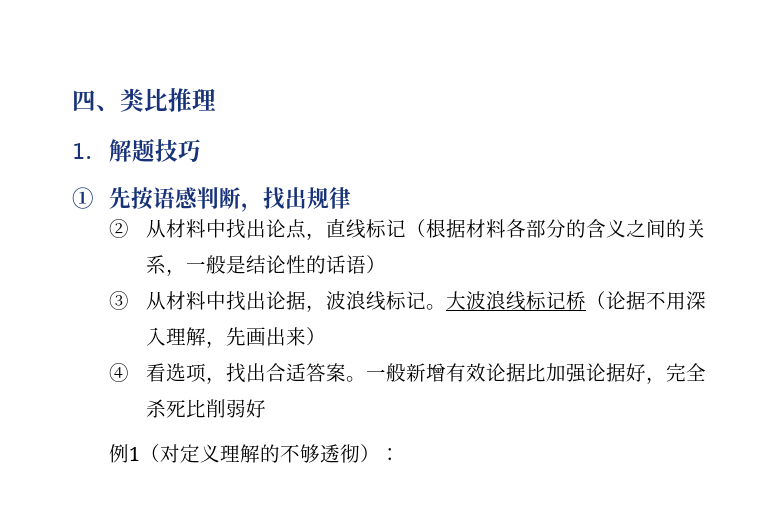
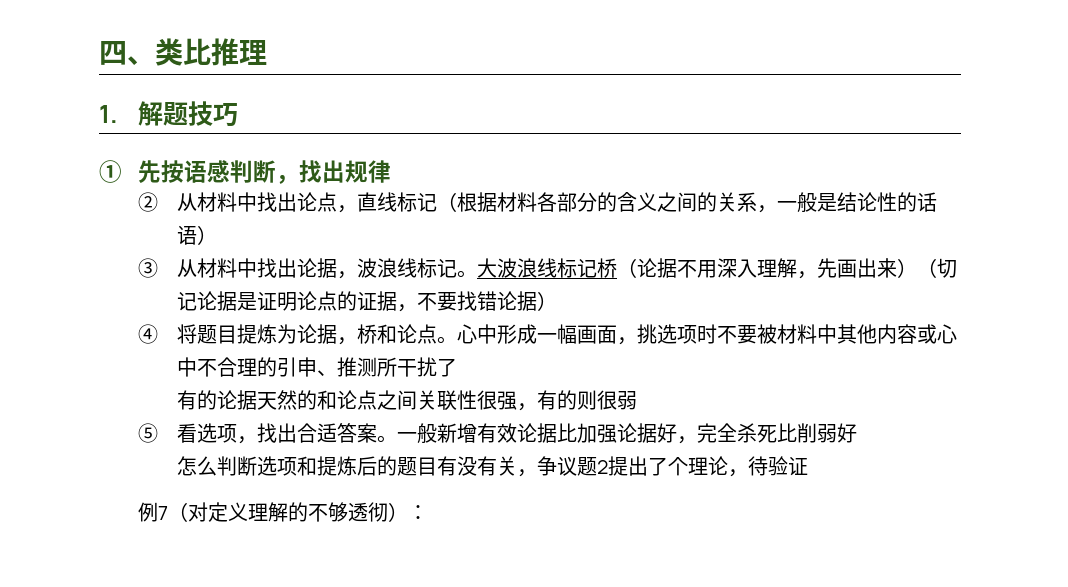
[109,363,130,382] // ④ -> [917,258,958,278] [177,291,558,312] [138,324,958,345] [177,357,458,377] [177,390,638,411] [138,423,159,443] （切记论据是证明论点的证据，不要找错论据） // ④将题目提炼为论据，桥和论点。心中形成一幅画面，挑选项时不要被材料中其他内容或心中不合理的引申、推测所干扰了 // 有的论据天然的和论点之间关联性很强，有的则很弱 // ⑤
(267, 408) none -> [177,456,809,477] // 怎么判断选项和提炼后的题目有没有关，争议题2提出了个理论，待验证
[129,447,141,461] 1 -> [158,506,169,520] 7

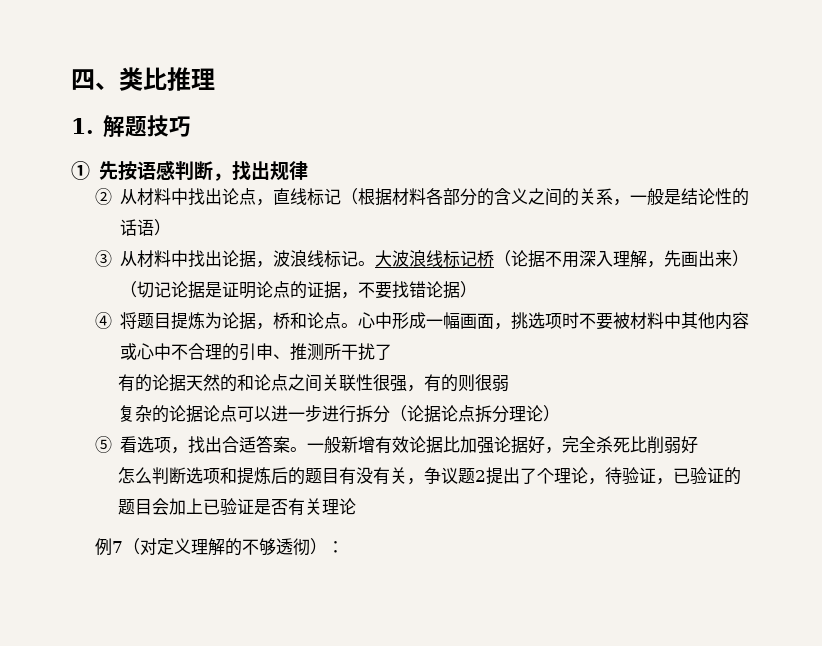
(638, 400) none -> [118,405,561,423] // 复杂的论据论点可以进一步进行拆分（论据论点拆分理论）
(809, 466) none -> [656,467,742,485] [118,498,357,516] ，已验证的题目会加上已验证是否有关理论

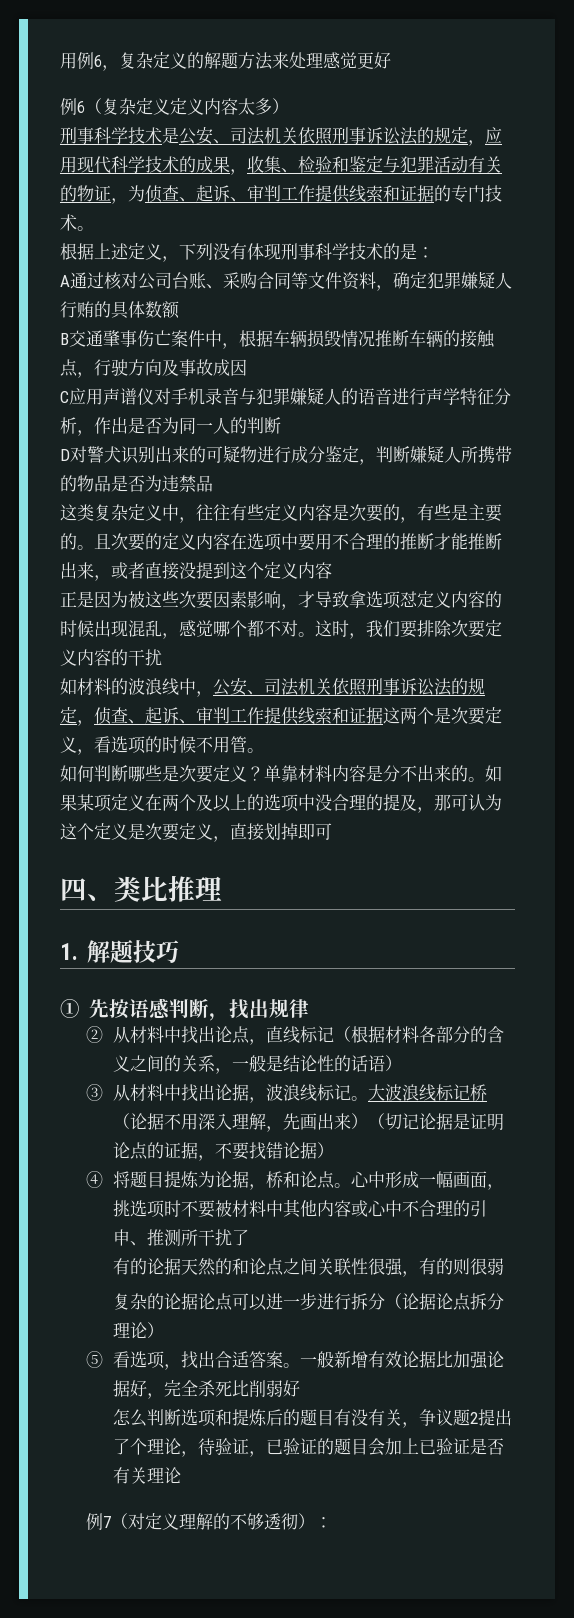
(71, 79) none -> [60,52,391,71] [60,98,289,115] [60,127,502,146] [60,156,502,175] [60,185,502,204] [60,214,94,231] [60,243,434,262] [60,271,512,291] [60,301,180,319] [60,330,495,349] [60,359,247,378] [60,387,511,406] [60,417,281,436] [60,445,512,465] [60,475,213,493] [60,504,502,523] [60,533,502,551] [60,562,332,581] [60,591,502,610] [60,620,502,639] [60,649,162,666] [60,678,485,697] [60,707,502,726] [60,736,264,755] [60,765,502,783] [60,794,502,813] [60,823,332,842] 用例6，复杂定义的解题方法来处理感觉更好 // 例6（复杂定义定义内容太多） // 刑事科学技术是公安、司法机关依照刑事诉讼法的规定，应用现代科学技术的成果，收集、检验和鉴定与犯罪活动有关的物证，为侦查、起诉、审判工作提供线索和证据的专门技术。 // 根据上述定义，下列没有体现刑事科学技术的是： // A通过核对公司台账、采购合同等文件资料，确定犯罪嫌疑人行贿的具体数额 // B交通肇事伤亡案件中，根据车辆损毁情况推断车辆的接触点，行驶方向及事故成因 // C应用声谱仪对手机录音与犯罪嫌疑人的语音进行声学特征分析，作出是否为同一人的判断 // D对警犬识别出来的可疑物进行成分鉴定，判断嫌疑人所携带的物品是否为违禁品 // 这类复杂定义中，往往有些定义内容是次要的，有些是主要的。且次要的定义内容在选项中要用不合理的推断才能推断出来，或者直接没提到这个定义内容 // 正是因为被这些次要因素影响，才导致拿选项怼定义内容的时候出现混乱，感觉哪个都不对。这时，我们要排除次要定义内容的干扰 // 如材料的波浪线中，公安、司法机关依照刑事诉讼法的规定，侦查、起诉、审判工作提供线索和证据这两个是次要定义，看选项的时候不用管。 // 如何判断哪些是次要定义？单靠材料内容是分不出来的。如果某项定义在两个及以上的选项中没合理的提及，那可认为这个定义是次要定义，直接划掉即可 //

